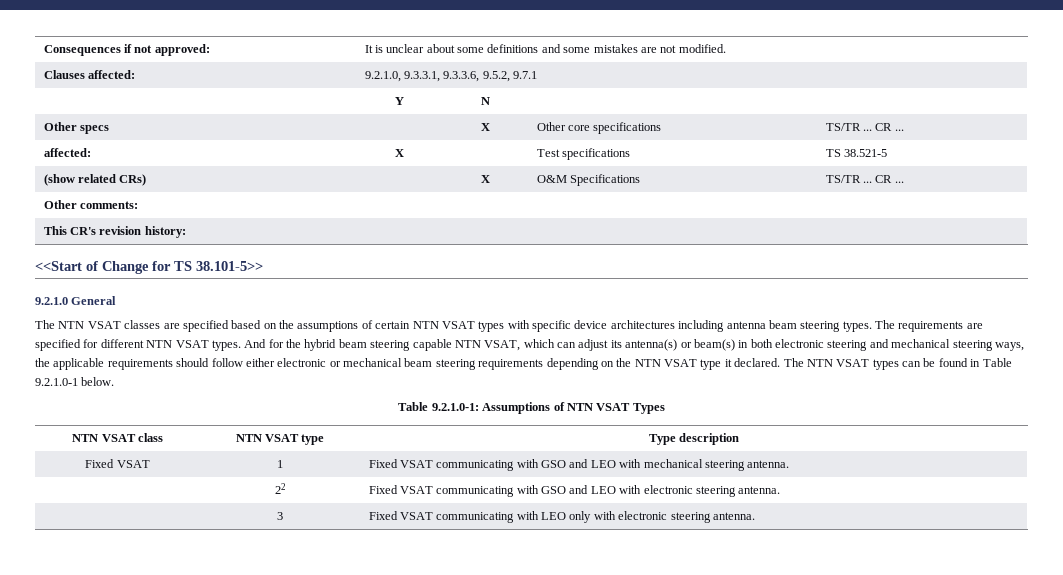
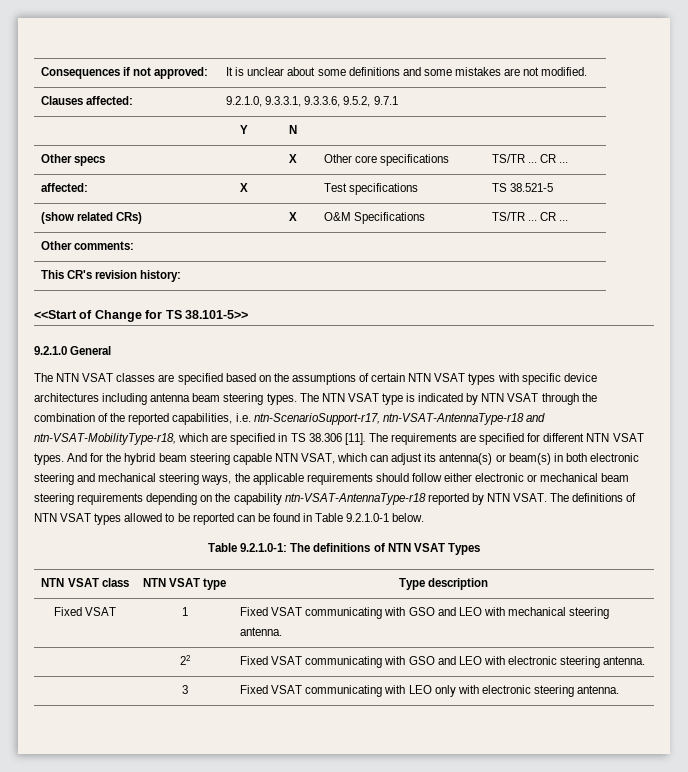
(895, 324) none -> [321,393,597,405] [34,413,545,425] [34,433,388,445] NTN VSAT type is indicated by NTN VSAT through the combination of the reported capabilities, i.e. ntn-ScenarioSupport-r17, ntn-VSAT-AntennaType-r18 and ntn-VSAT-MobilityType-r18, which are specified in TS 38.306 [11]. The
[634,358,899,370] NTN VSAT type it declared. The NTN VSAT types -> [233,493,637,505] [34,513,234,525] capability ntn-VSAT-AntennaType-r18 reported by NTN VSAT. The definitions of NTN VSAT types allowed to be reported
[482,402,551,414] Assumptions -> [290,543,371,552] The definitions

